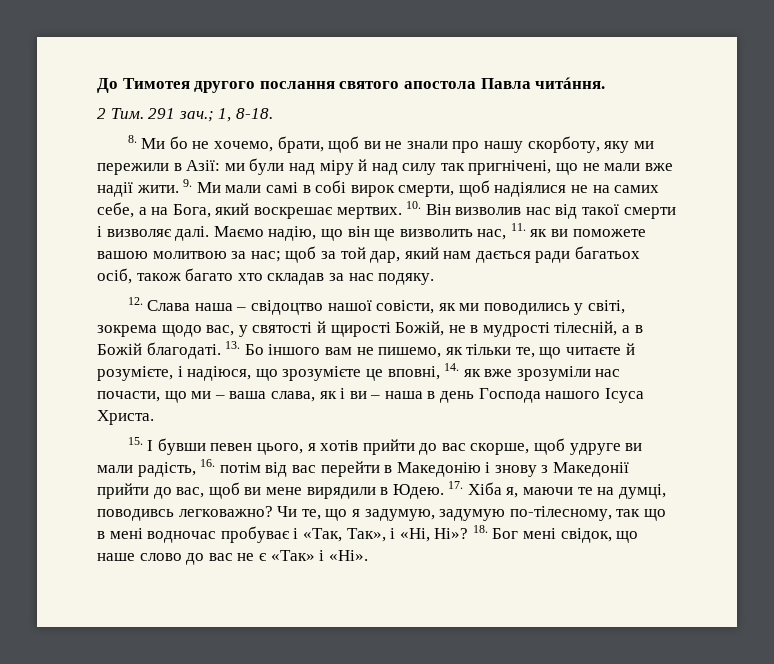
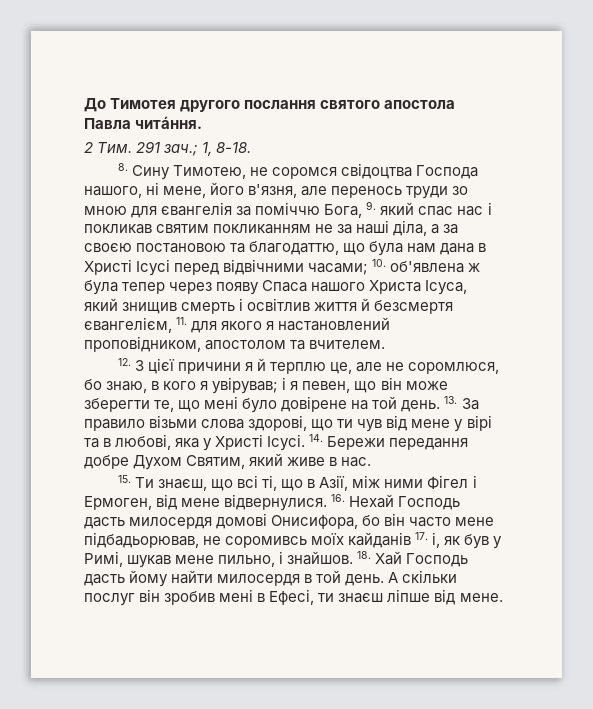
[141,136,654,153] [97,158,673,175] [97,179,660,197] [97,201,676,219] [97,223,646,241] [97,246,641,263] [97,268,435,285] [127,297,626,315] [97,321,643,337] [97,341,635,359] [97,363,621,381] [97,388,644,403] [97,410,154,425] [127,437,643,455] [97,459,630,477] [97,481,666,499] [97,506,666,521] [97,525,639,543] [97,550,368,565] Ми бо не хочемо, брати, щоб ви не знали про нашу скорботу, яку ми пережили в Азії: ми були над міру й над силу так пригнічені, що не мали вже надії жити. 9. Ми мали самі в собі вирок смерти, щоб надіялися не на самих себе, а на Бога, який воскрешає мертвих. 10. Він визволив нас від такої смерти і визволяє далі. Маємо надію, що він ще визволить нас, 11. як ви поможете вашою молитвою за нас; щоб за той дар, який нам дається ради багатьох осіб, також багато хто складав за нас подяку. // 12. Слава наша – свідоцтво нашої совісти, як ми поводились у світі, зокрема щодо вас, у святості й щирості Божій, не в мудрості тілесній, а в Божій благодаті. 13. Бо іншого вам не пишемо, як тільки те, що читаєте й розумієте, і надіюся, що зрозумієте це вповні, 14. як вже зрозуміли нас почасти, що ми – ваша слава, як і ви – наша в день Господа нашого Ісуса Христа. // 15. І бувши певен цього, я хотів прийти до вас скорше, щоб удруге ви мали радість, 16. потім від вас перейти в Македонію і знову з Македонії прийти до вас, щоб ви мене вирядили в Юдею. 17. Хіба я, маючи те на думці, поводивсь легковажно? Чи те, що я задумую, задумую по-тілесному, так що в мені водночас пробуває і «Так, Так», і «Ні, Ні»? 18. Бог мені свідок, що наше слово до вас не є «Так» і «Ні». -> [131,163,479,180] [84,182,469,199] [84,201,492,218] [84,220,459,236] [84,241,487,256] [84,259,481,276] [84,280,468,295] [84,298,454,314] [84,317,391,333] [84,336,386,352] [117,358,500,374] [84,377,448,394] [84,396,479,413] [84,415,492,432] [84,434,469,451] [84,453,372,470] [117,475,477,491] [84,494,461,511] [84,513,495,529] [84,532,503,549] [84,551,469,568] [84,570,458,587] [84,589,503,606] Сину Тимотею, не соромся свідоцтва Господа нашого, ні мене, його в'язня, але перенось труди зо мною для євангелія за поміччю Бога, 9. який спас нас і покликав святим покликанням не за наші діла, а за своєю постановою та благодаттю, що була нам дана в Христі Ісусі перед відвічними часами; 10. об'явлена ж була тепер через появу Спаса нашого Христа Ісуса, який знищив смерть і освітлив життя й безсмертя євангелієм, 11. для якого я настановлений проповідником, апостолом та вчителем. // 12. З цієї причини я й терплю це, але не соромлюся, бо знаю, в кого я увірував; і я певен, що він може зберегти те, що мені було довірене на той день. 13. За правило візьми слова здорові, що ти чув від мене у вірі та в любові, яка у Христі Ісусі. 14. Бережи передання добре Духом Святим, який живе в нас. // 15. Ти знаєш, що всі ті, що в Азії, між ними Фігел і Ермоген, від мене відвернулися. 16. Нехай Господь дасть милосердя домові Онисифора, бо він часто мене підбадьорював, не соромивсь моїх кайданів 17. і, як був у Римі, шукав мене пильно, і знайшов. 18. Хай Господь дасть йому найти милосердя в той день. А скільки послуг він зробив мені в Ефесі, ти знаєш ліпше від мене.

